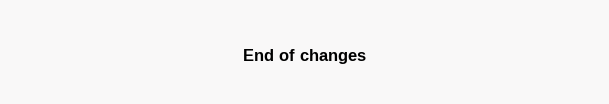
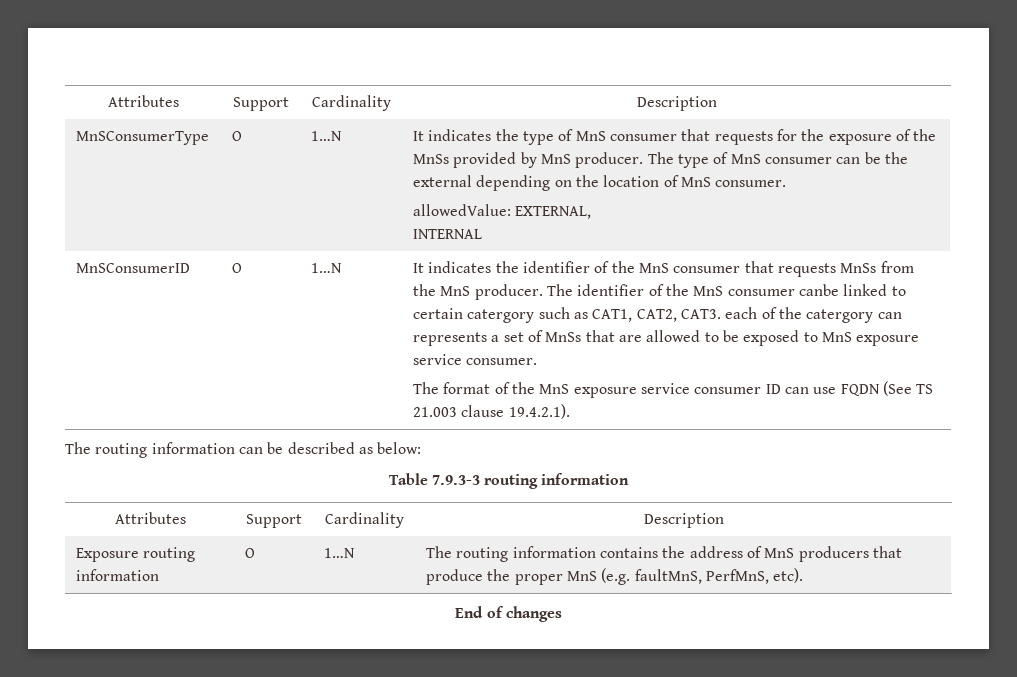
(243, 55) none -> [108,95,179,107] [233,97,289,111] [312,95,391,111] [636,96,717,111] [76,131,210,145] [232,131,243,141] [311,131,343,141] [413,129,937,145] [413,152,908,168] [413,175,787,191] [413,204,592,219] [413,229,483,239] [76,263,191,273] [232,263,243,273] [311,263,343,273] [413,261,914,277] [413,284,906,300] [413,307,902,323] [413,330,920,346] [413,354,538,365] [413,381,934,398] [413,404,570,419] [65,442,422,458] [388,473,630,489] [114,512,186,524] [246,514,302,528] [325,512,404,528] [643,513,724,528] [76,547,196,562] [76,569,160,581] [245,548,256,558] [324,548,356,558] [426,546,903,562] [426,568,804,585] Attributes | Support | Cardinality | Description // MnSConsumerType | O | 1…N | It indicates the type of MnS consumer that requests for the exposure of the MnSs provided by MnS producer. The type of MnS consumer can be the external depending on the location of MnS consumer. // allowedValue: EXTERNAL, // INTERNAL // MnSConsumerID | O | 1…N | It indicates the identifier of the MnS consumer that requests MnSs from the MnS producer. The identifier of the MnS consumer canbe linked to certain catergory such as CAT1, CAT2, CAT3. each of the catergory can represents a set of MnSs that are allowed to be exposed to MnS exposure service consumer. // The format of the MnS exposure service consumer ID can use FQDN (See TS 21.003 clause 19.4.2.1). // The routing information can be described as below: // Table 7.9.3-3 routing information // Attributes | Support | Cardinality | Description // Exposure routing information | O | 1…N | The routing information contains the address of MnS producers that produce the proper MnS (e.g. faultMnS, PerfMnS, etc). //

